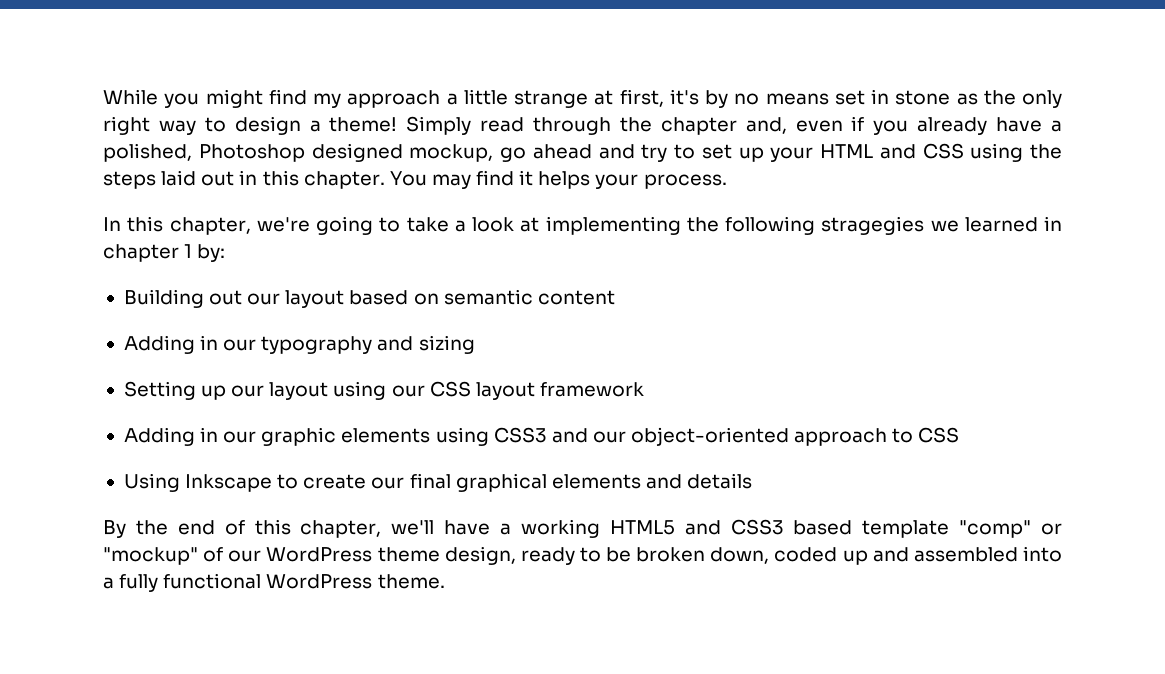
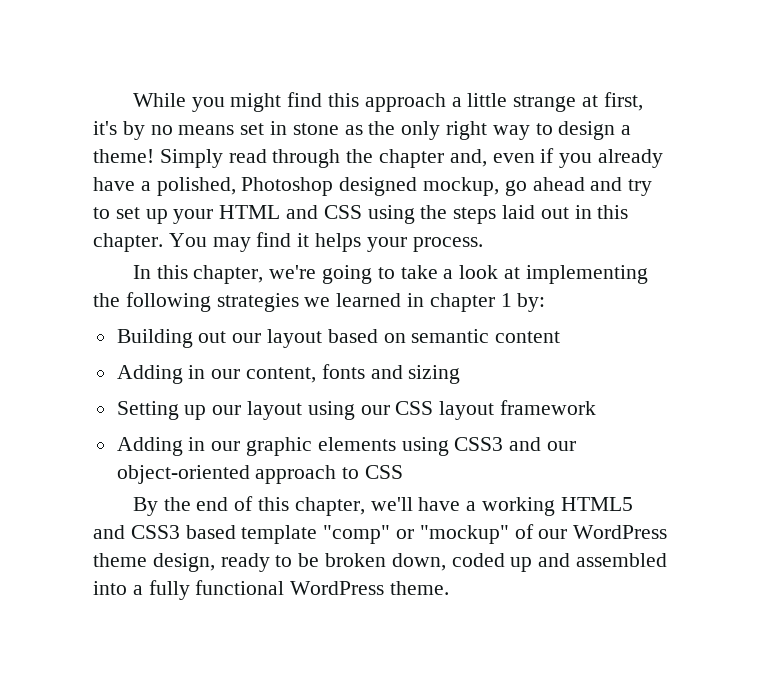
[313,93,341,108] my -> [327,93,359,107] this
[821,216,925,235] stragegies -> [216,293,299,312] strategies
[261,336,373,354] typography -> [246,364,365,383] content, fonts
[123,473,753,492] // Using Inkscape to create our final graphical elements and details -> (404, 472) none

